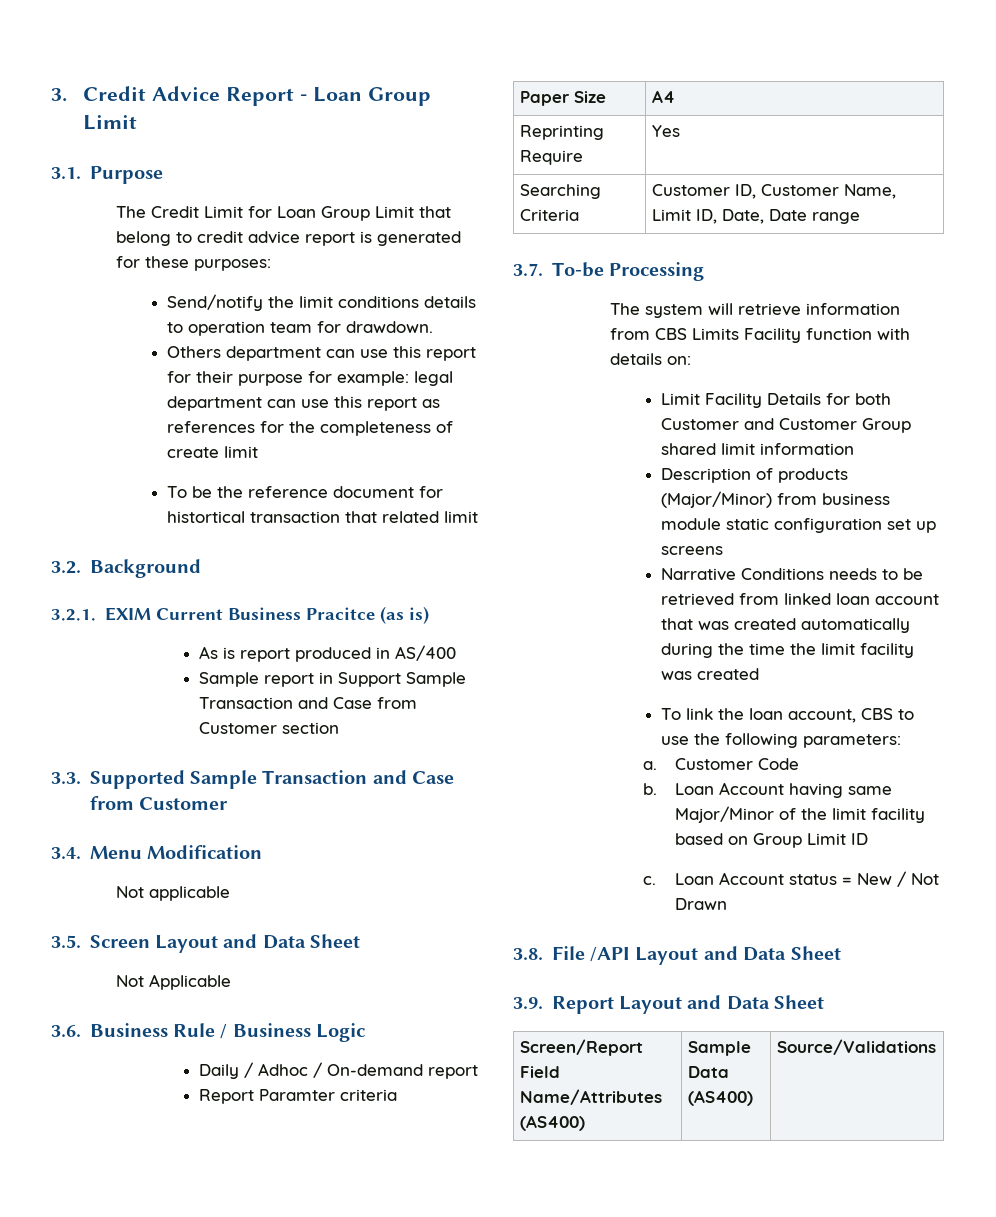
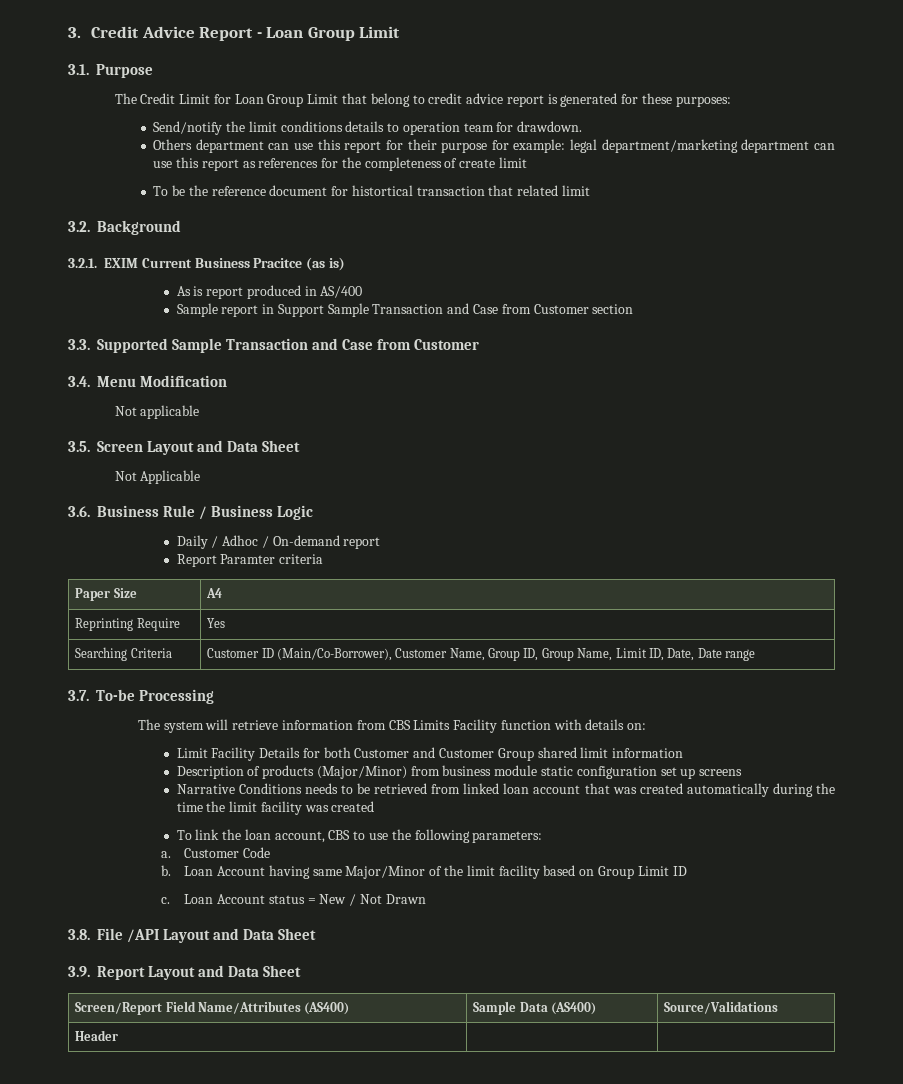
(454, 378) none -> [601,139,738,153] department/marketing
[734,184,839,199] ID, Customer -> [261,648,574,661] ID (Main/Co-Borrower), Customer Name, Group ID, Group
(936, 1047) none -> [75,1030,119,1041] // Header | |

